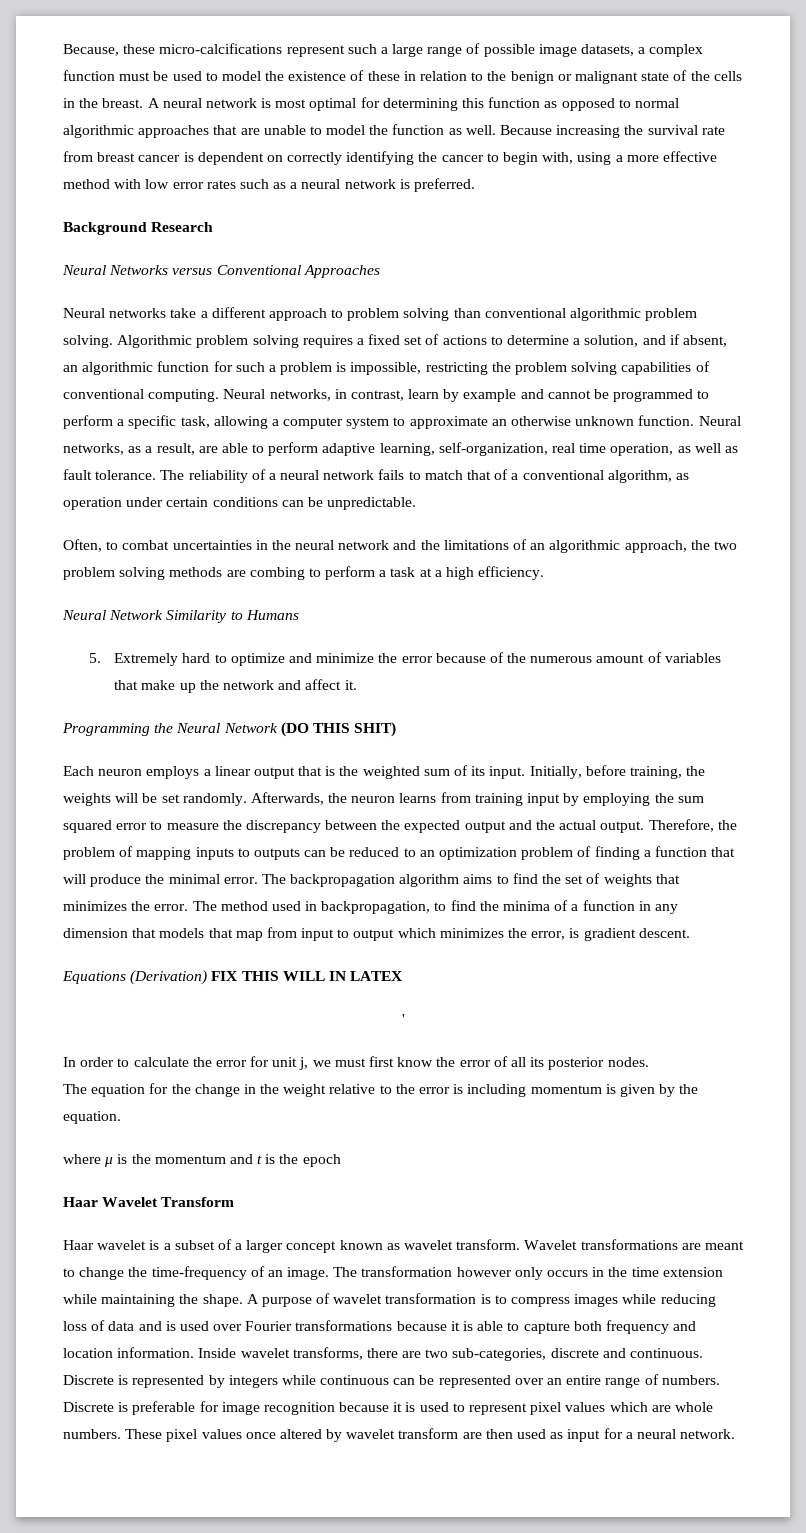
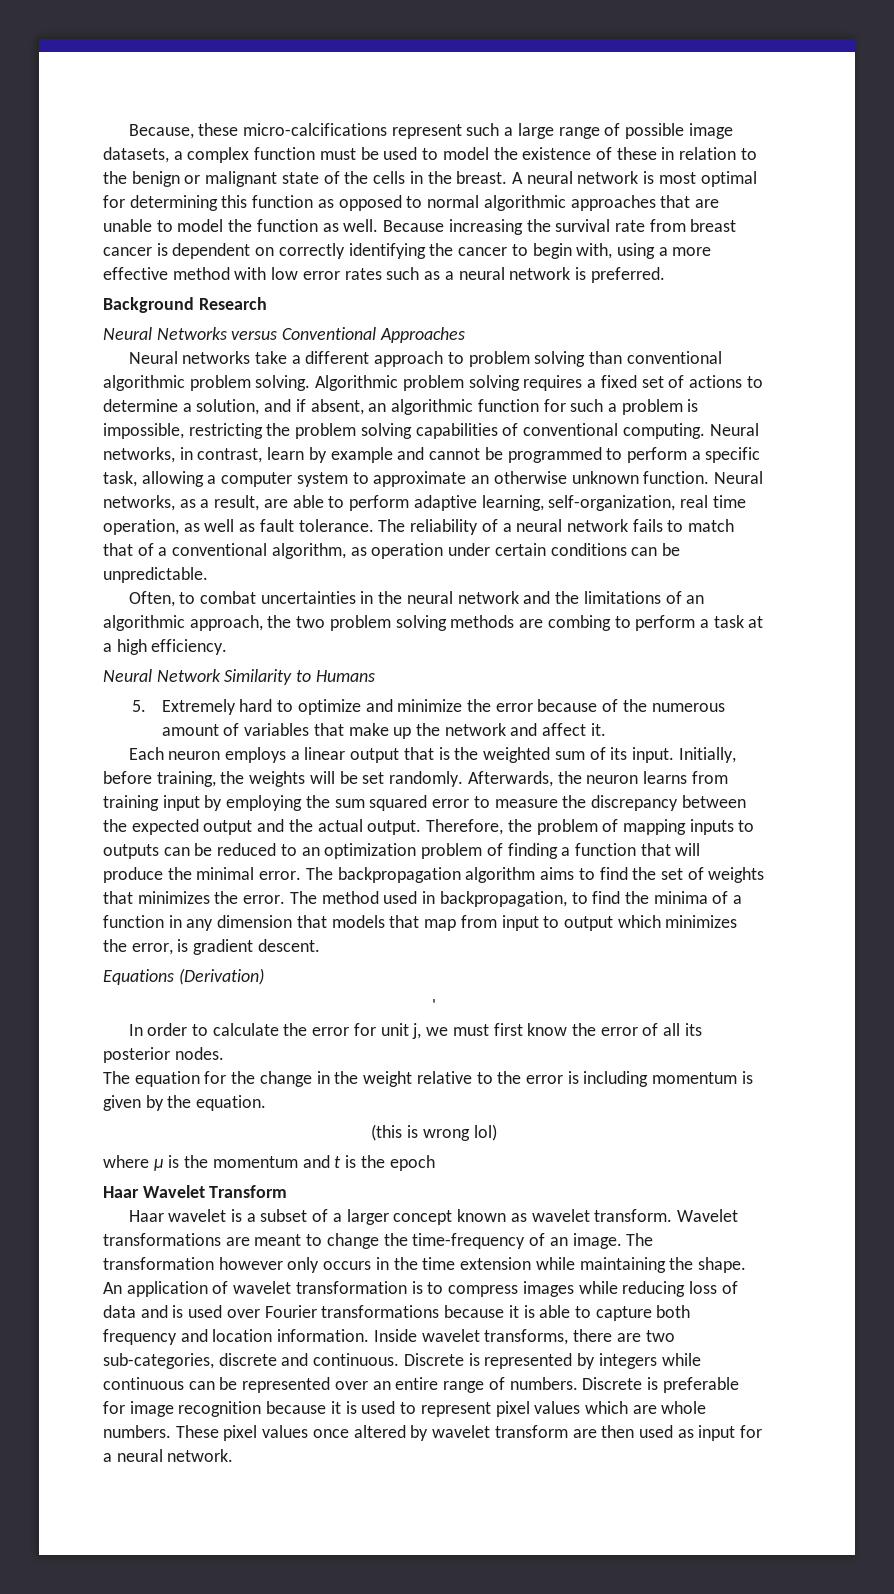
[62,722,397,737] // Programming the Neural Network (DO THIS SHIT) -> (606, 729) none
[211,971,404,981] FIX THIS WILL IN LATEX -> (264, 976) none
(121, 1117) none -> [371,1124,497,1141] // (this is wrong lol)
[246,1294,312,1307] A purpose -> [103,1281,208,1297] An application

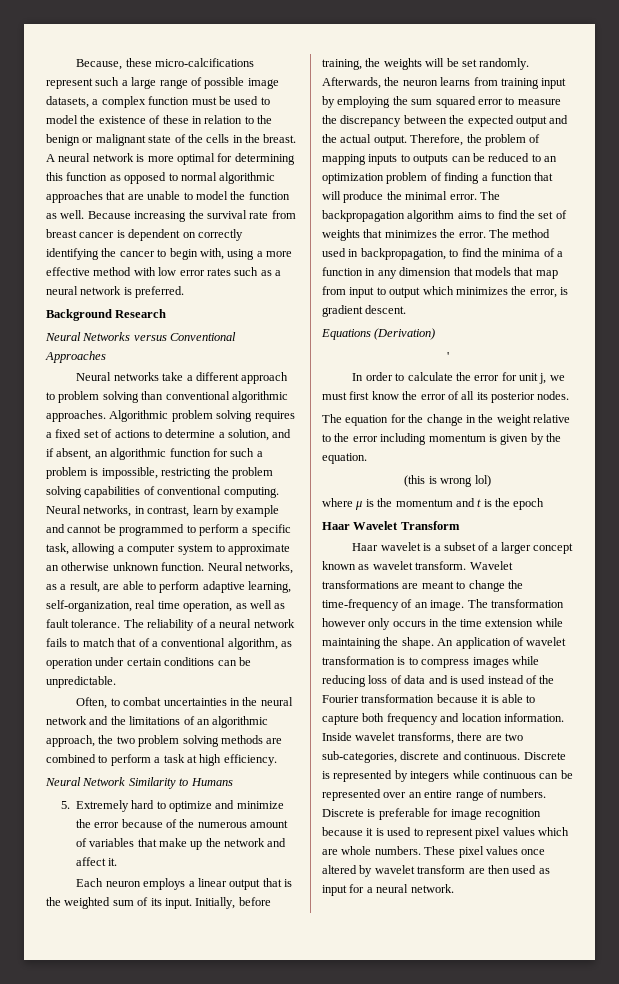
[658,172,696,184] most -> [147,156,174,162] more
[189,375,311,391] problem solving. -> [46,410,106,422] approaches.
[547,615,611,631] combing -> [46,754,96,763] combined
[103,643,112,652] a -> (197, 759) none
[567,1071,579,1084] is -> (378, 439) none
[226,1305,440,1318] over Fourier transformations -> [487,675,555,684] [322,694,435,703] instead of the Fourier transformation

